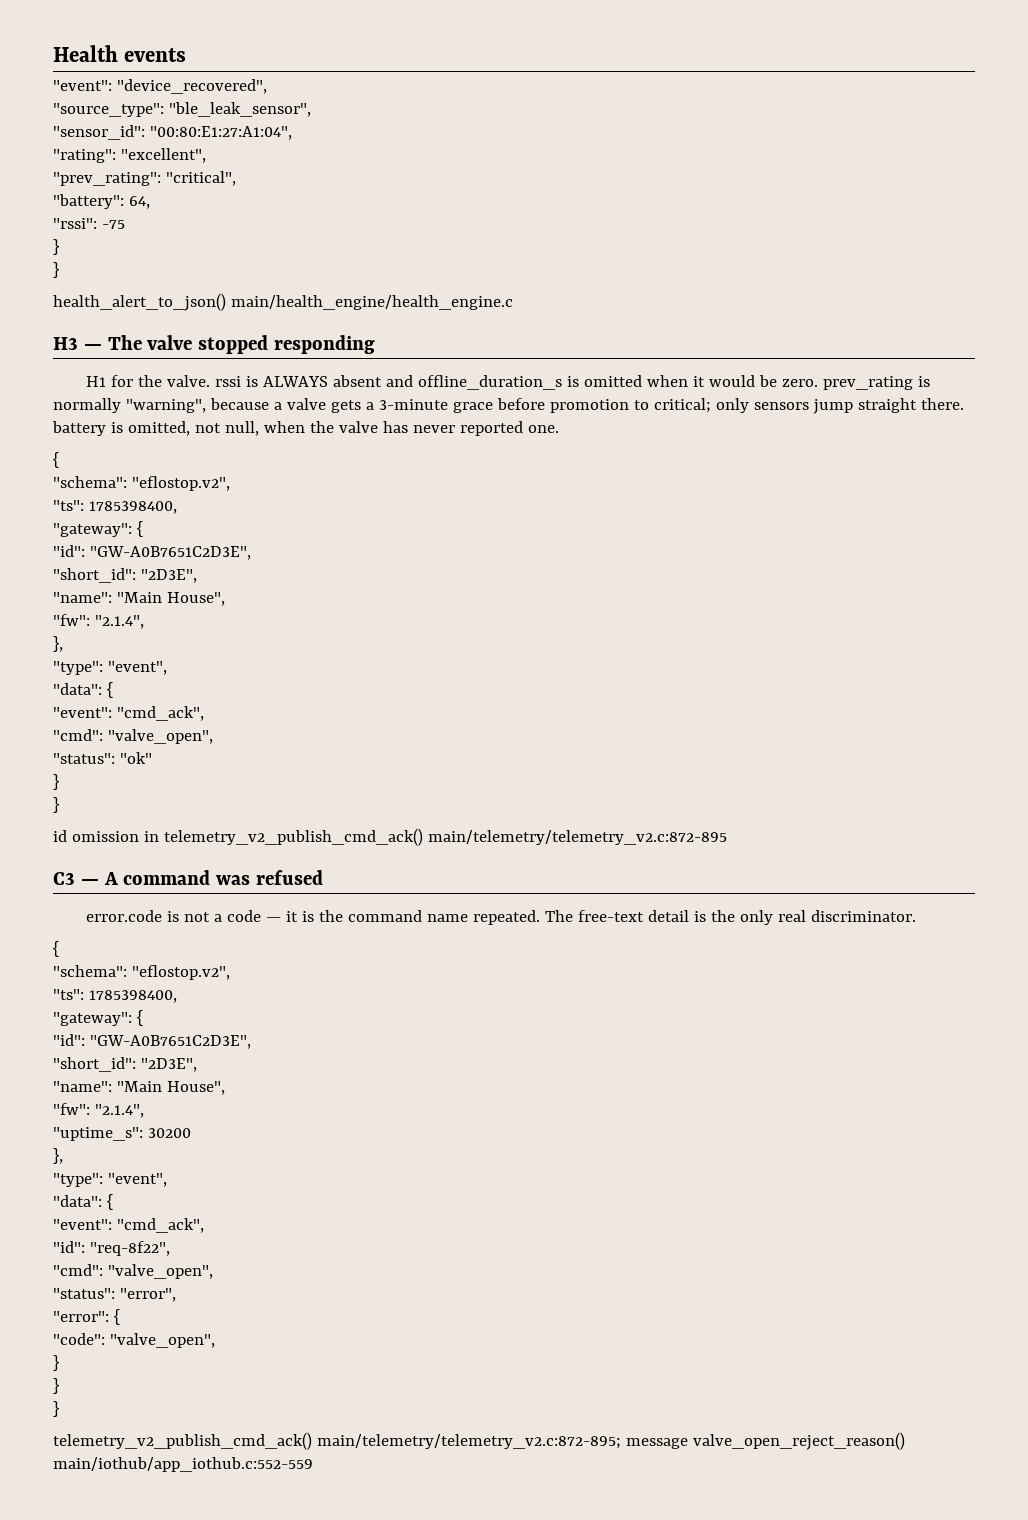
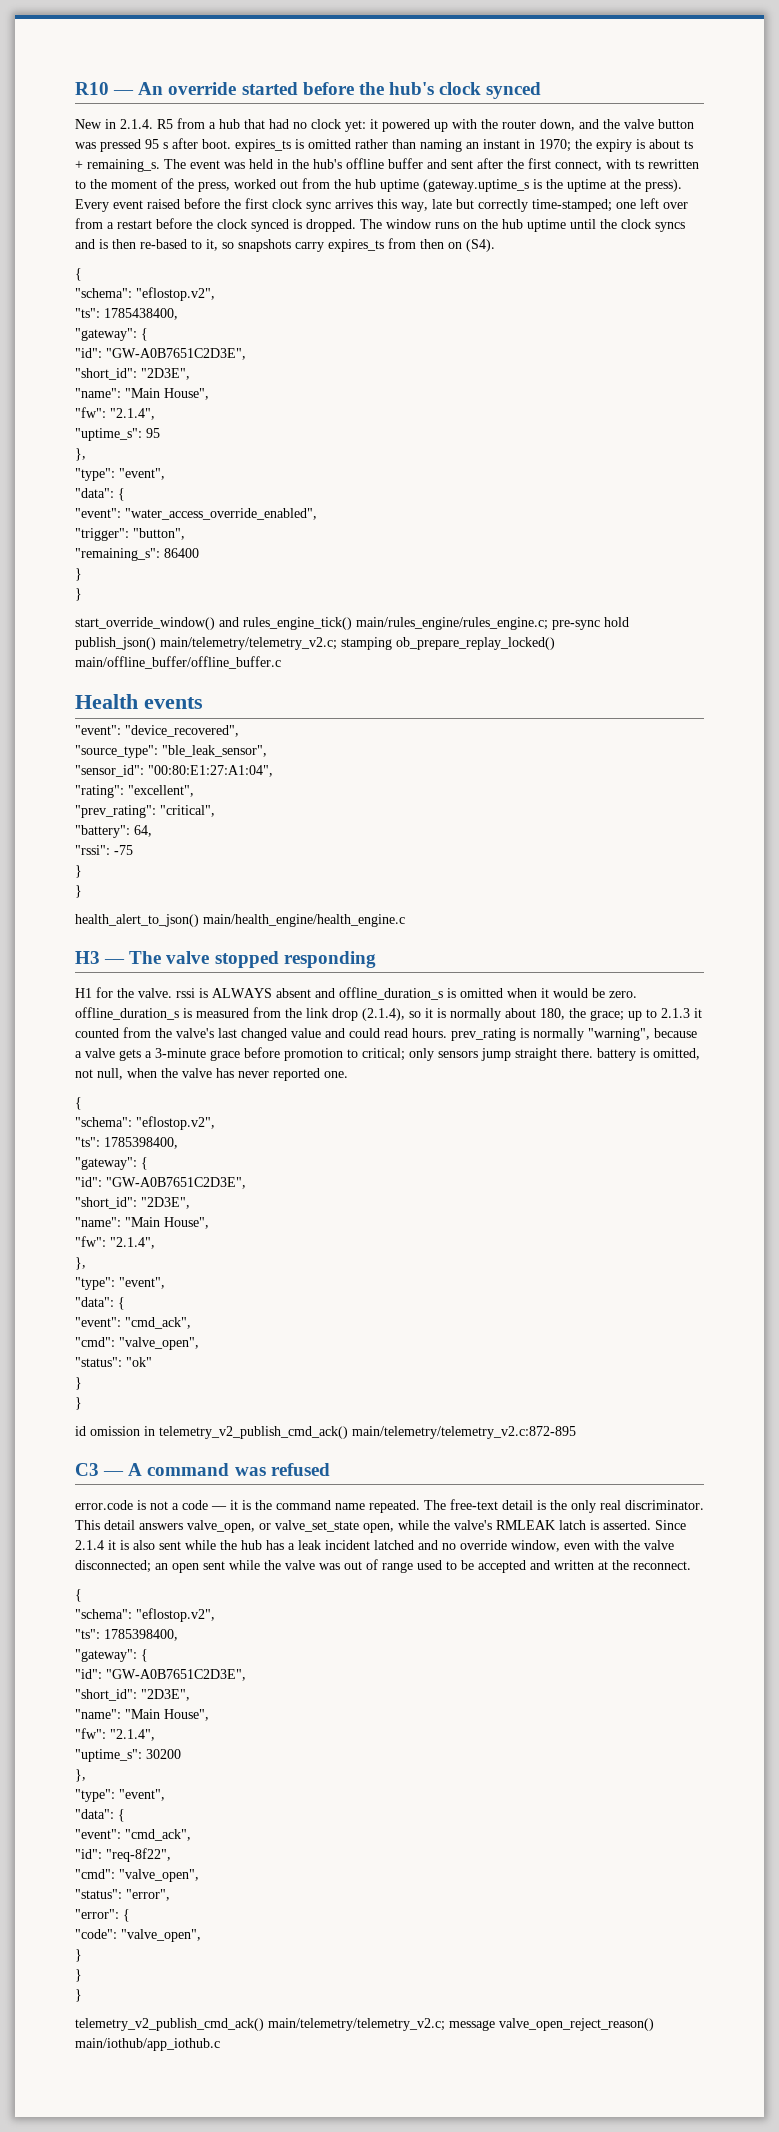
(53, 53) none -> [75,82,542,99] [75,118,694,132] [75,138,693,152] [75,158,699,172] [75,178,682,192] [75,198,688,212] [75,218,685,232] [75,238,495,252] [75,268,82,281] [75,287,215,301] [75,308,178,320] [75,328,148,341] [75,348,246,360] [75,368,190,380] [75,388,209,400] [75,407,155,420] [75,428,160,441] [75,448,86,461] [75,468,165,481] [75,488,125,501] [75,508,317,520] [75,528,185,541] [75,548,199,561] [75,568,82,581] [75,588,82,601] [75,617,629,630] [75,637,555,650] [75,656,281,669] R10 — An override started before the hub's clock synced // New in 2.1.4. R5 from a hub that had no clock yet: it powered up with the router down, and the valve button was pressed 95 s after boot. expires_ts is omitted rather than naming an instant in 1970; the expiry is about ts + remaining_s. The event was held in the hub's offline buffer and sent after the first connect, with ts rewritten to the moment of the press, worked out from the hub uptime (gateway.uptime_s is the uptime at the press). Every event raised before the first clock sync arrives this way, late but correctly time-stamped; one left over from a restart before the clock synced is dropped. The window runs on the hub uptime until the clock syncs and is then re-based to it, so snapshots carry expires_ts from then on (S4). // { // "schema": "eflostop.v2", // "ts": 1785438400, // "gateway": { // "id": "GW-A0B7651C2D3E", // "short_id": "2D3E", // "name": "Main House", // "fw": "2.1.4", // "uptime_s": 95 // }, // "type": "event", // "data": { // "event": "water_access_override_enabled", // "trigger": "button", // "remaining_s": 86400 // } // } // start_override_window() and rules_engine_tick() main/rules_engine/rules_engine.c; pre-sync hold publish_json() main/telemetry/telemetry_v2.c; stamping ob_prepare_replay_locked() main/offline_buffer/offline_buffer.c //
(818, 383) none -> [75,1007,702,1021] [75,1027,447,1041] offline_duration_s is measured from the link drop (2.1.4), so it is normally about 180, the grace; up to 2.1.3 it counted from the valve's last changed value and could read hours.
(916, 916) none -> [75,1520,686,1533] [75,1540,674,1552] [75,1559,691,1573] This detail answers valve_open, or valve_set_state open, while the valve's RMLEAK latch is asserted. Since 2.1.4 it is also sent while the hub has a leak incident latched and no override window, even with the valve disconnected; an open sent while the valve was out of range used to be accepted and written at the reconnect.
[316,1434,621,1449] main/telemetry/telemetry_v2.c:872-895; -> [268,2018,445,2031] main/telemetry/telemetry_v2.c;
[53,1457,313,1472] main/iothub/app_iothub.c:552-559 -> [75,2038,220,2051] main/iothub/app_iothub.c

